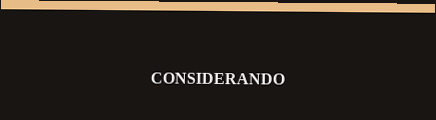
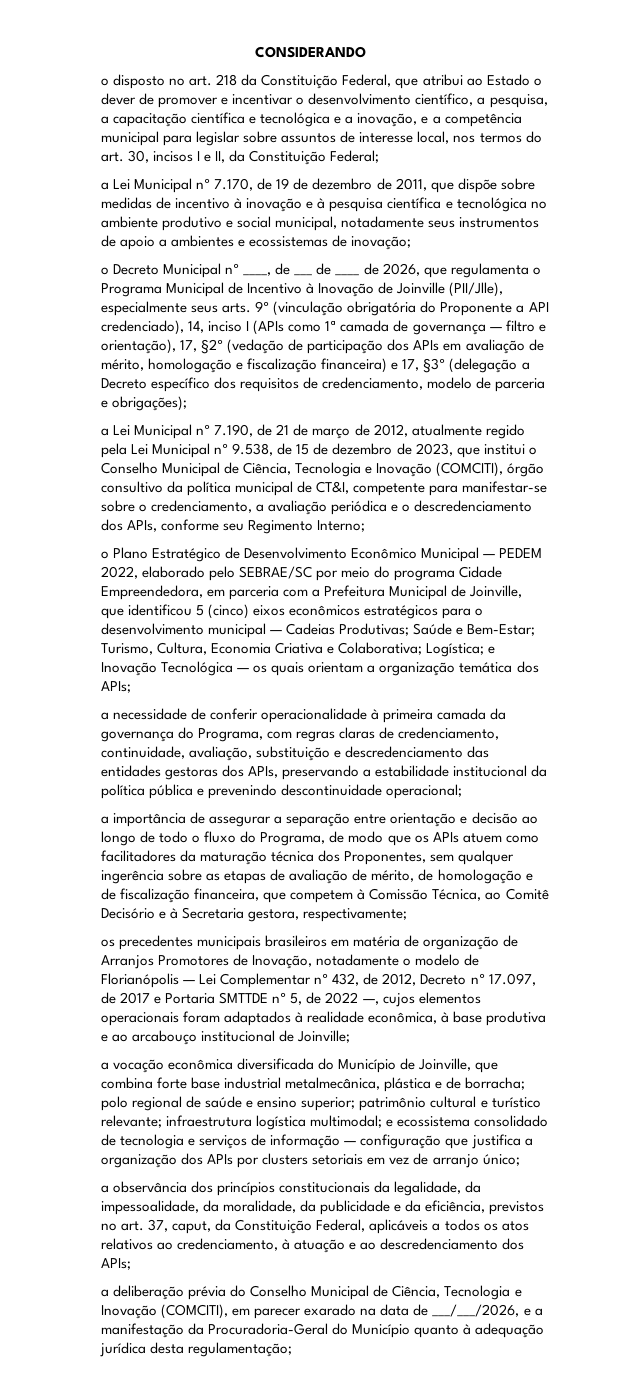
(285, 78) none -> [101,74,542,89] [101,93,548,108] [101,112,522,127] [101,131,542,146] [101,150,380,165] [101,178,535,193] [101,197,547,212] [101,216,540,231] [101,235,412,250] [101,263,541,278] [101,282,504,297] [101,301,549,316] [101,320,546,335] [101,339,544,354] [101,358,530,373] [101,377,546,392] [101,396,188,411] [101,424,525,439] [101,443,537,458] [101,462,545,477] [101,481,548,496] [101,500,533,515] [101,519,366,534] [101,547,543,562] [101,566,503,581] [101,585,523,600] [101,604,484,619] [101,623,536,638] [101,642,496,657] [101,661,539,676] [101,681,132,693] [101,708,507,723] [101,727,500,742] [101,746,490,761] [101,765,548,780] [101,784,463,799] [101,812,538,827] [101,831,539,846] [101,850,515,865] [101,869,533,884] [101,888,549,903] [101,907,408,922] [101,935,519,950] [101,954,480,969] [101,973,536,988] [101,992,481,1007] [101,1011,547,1026] [101,1030,351,1045] [101,1058,499,1073] [101,1077,526,1092] [101,1096,541,1111] [101,1115,549,1130] [101,1134,533,1149] [101,1153,520,1168] [101,1181,482,1196] [101,1200,545,1215] [101,1219,529,1234] [101,1238,525,1253] [101,1258,132,1270] [101,1285,522,1300] [101,1304,543,1319] [101,1323,545,1338] [100,1342,293,1357] // o disposto no art. 218 da Constituição Federal, que atribui ao Estado o dever de promover e incentivar o desenvolvimento científico, a pesquisa, a capacitação científica e tecnológica e a inovação, e a competência municipal para legislar sobre assuntos de interesse local, nos termos do art. 30, incisos I e II, da Constituição Federal; // a Lei Municipal nº 7.170, de 19 de dezembro de 2011, que dispõe sobre medidas de incentivo à inovação e à pesquisa científica e tecnológica no ambiente produtivo e social municipal, notadamente seus instrumentos de apoio a ambientes e ecossistemas de inovação; // o Decreto Municipal nº ____, de ___ de ____ de 2026, que regulamenta o Programa Municipal de Incentivo à Inovação de Joinville (PII/Jlle), especialmente seus arts. 9º (vinculação obrigatória do Proponente a API credenciado), 14, inciso I (APIs como 1ª camada de governança — filtro e orientação), 17, §2º (vedação de participação dos APIs em avaliação de mérito, homologação e fiscalização financeira) e 17, §3º (delegação a Decreto específico dos requisitos de credenciamento, modelo de parceria e obrigações); // a Lei Municipal nº 7.190, de 21 de março de 2012, atualmente regido pela Lei Municipal nº 9.538, de 15 de dezembro de 2023, que institui o Conselho Municipal de Ciência, Tecnologia e Inovação (COMCITI), órgão consultivo da política municipal de CT&I, competente para manifestar-se sobre o credenciamento, a avaliação periódica e o descredenciamento dos APIs, conforme seu Regimento Interno; // o Plano Estratégico de Desenvolvimento Econômico Municipal — PEDEM 2022, elaborado pelo SEBRAE/SC por meio do programa Cidade Empreendedora, em parceria com a Prefeitura Municipal de Joinville, que identificou 5 (cinco) eixos econômicos estratégicos para o desenvolvimento municipal — Cadeias Produtivas; Saúde e Bem-Estar; Turismo, Cultura, Economia Criativa e Colaborativa; Logística; e Inovação Tecnológica — os quais orientam a organização temática dos APIs; // a necessidade de conferir operacionalidade à primeira camada da governança do Programa, com regras claras de credenciamento, continuidade, avaliação, substituição e descredenciamento das entidades gestoras dos APIs, preservando a estabilidade institucional da política pública e prevenindo descontinuidade operacional; // a importância de assegurar a separação entre orientação e decisão ao longo de todo o fluxo do Programa, de modo que os APIs atuem como facilitadores da maturação técnica dos Proponentes, sem qualquer ingerência sobre as etapas de avaliação de mérito, de homologação e de fiscalização financeira, que competem à Comissão Técnica, ao Comitê Decisório e à Secretaria gestora, respectivamente; // os precedentes municipais brasileiros em matéria de organização de Arranjos Promotores de Inovação, notadamente o modelo de Florianópolis — Lei Complementar nº 432, de 2012, Decreto nº 17.097, de 2017 e Portaria SMTTDE nº 5, de 2022 —, cujos elementos operacionais foram adaptados à realidade econômica, à base produtiva e ao arcabouço institucional de Joinville; // a vocação econômica diversificada do Município de Joinville, que combina forte base industrial metalmecânica, plástica e de borracha; polo regional de saúde e ensino superior; patrimônio cultural e turístico relevante; infraestrutura logística multimodal; e ecossistema consolidado de tecnologia e serviços de informação — configuração que justifica a organização dos APIs por clusters setoriais em vez de arranjo único; // a observância dos princípios constitucionais da legalidade, da impessoalidade, da moralidade, da publicidade e da eficiência, previstos no art. 37, caput, da Constituição Federal, aplicáveis a todos os atos relativos ao credenciamento, à atuação e ao descredenciamento dos APIs; // a deliberação prévia do Conselho Municipal de Ciência, Tecnologia e Inovação (COMCITI), em parecer exarado na data de ___/___/2026, e a manifestação da Procuradoria-Geral do Município quanto à adequação jurídica desta regulamentação;

